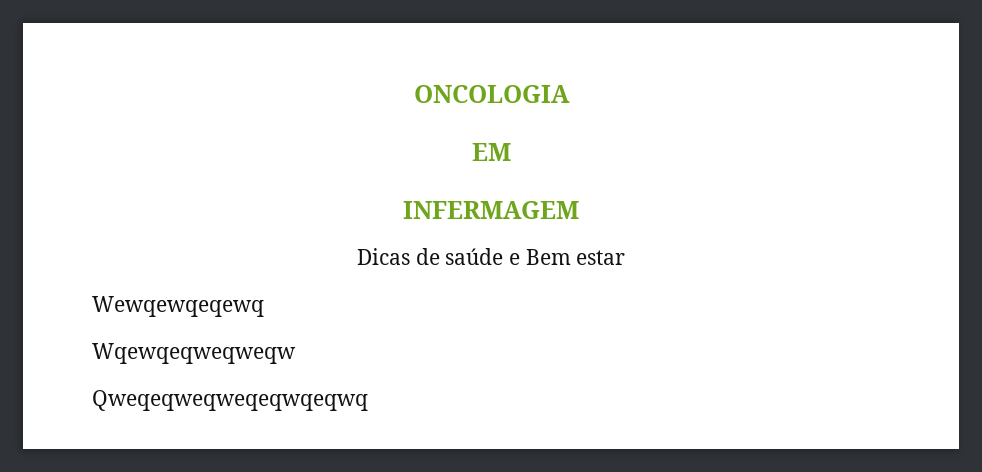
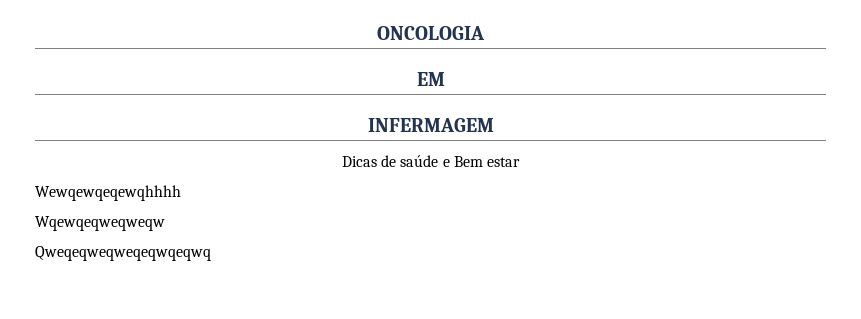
[92,296,264,317] Wewqewqeqewq -> [35,185,181,201] Wewqewqeqewqhhhh

